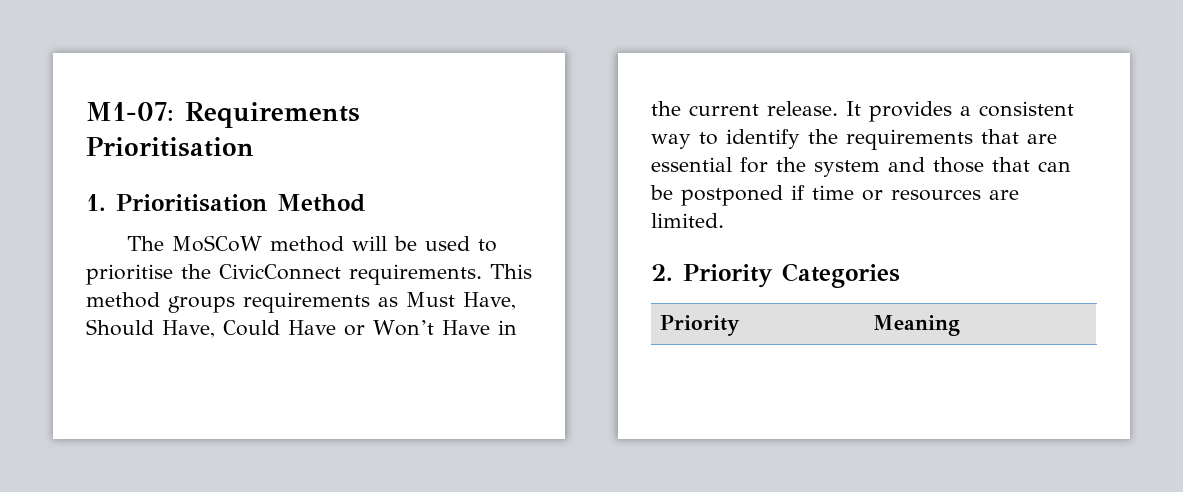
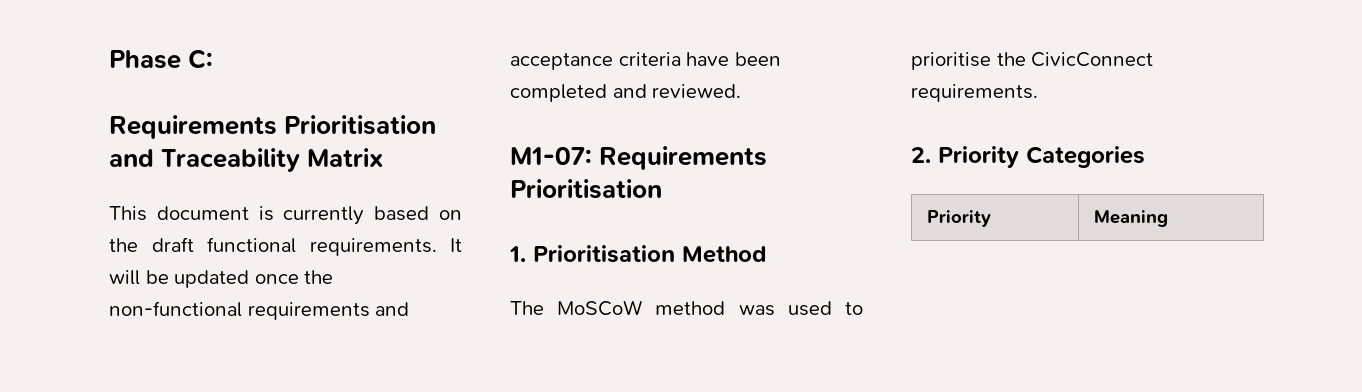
(86, 111) none -> [109,49,214,69] [109,115,437,139] [109,148,384,172] [109,206,463,225] [109,237,462,256] [109,270,334,288] [109,301,410,320] [510,52,781,70] [510,84,742,102] Phase C: // Requirements Prioritisation and Traceability Matrix // This document is currently based on the draft functional requirements. It will be updated once the non-functional requirements and acceptance criteria have been completed and reviewed. //
[352,236,418,251] will be -> [738,305,775,316] was
[490,264,532,279] [86,292,516,313] [86,319,517,338] [651,101,1074,122] [651,129,1057,150] [651,157,1071,177] [650,185,1019,206] [651,213,724,228] This method groups requirements as Must Have, Should Have, Could Have or Won’t Have in the current release. It provides a consistent way to identify the requirements that are essential for the system and those that can be postponed if time or resources are limited. -> (1038, 93) none

